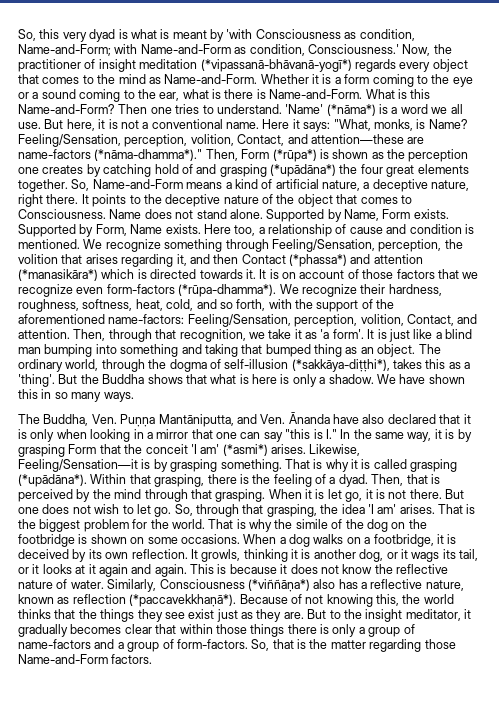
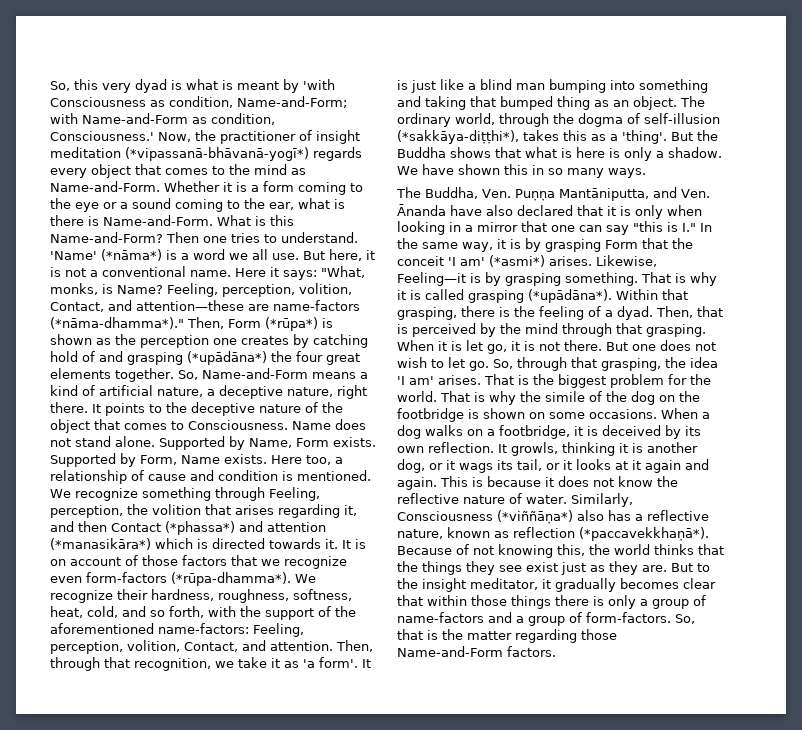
[18,134,121,147] Feeling/Sensation, -> [167,283,218,297] Feeling,
[271,239,375,252] Feeling/Sensation, -> [269,487,320,501] Feeling,
[187,314,291,327] Feeling/Sensation, -> [253,623,304,637] Feeling,
[18,459,138,472] Feeling/Sensation—it -> [397,272,466,286] Feeling—it

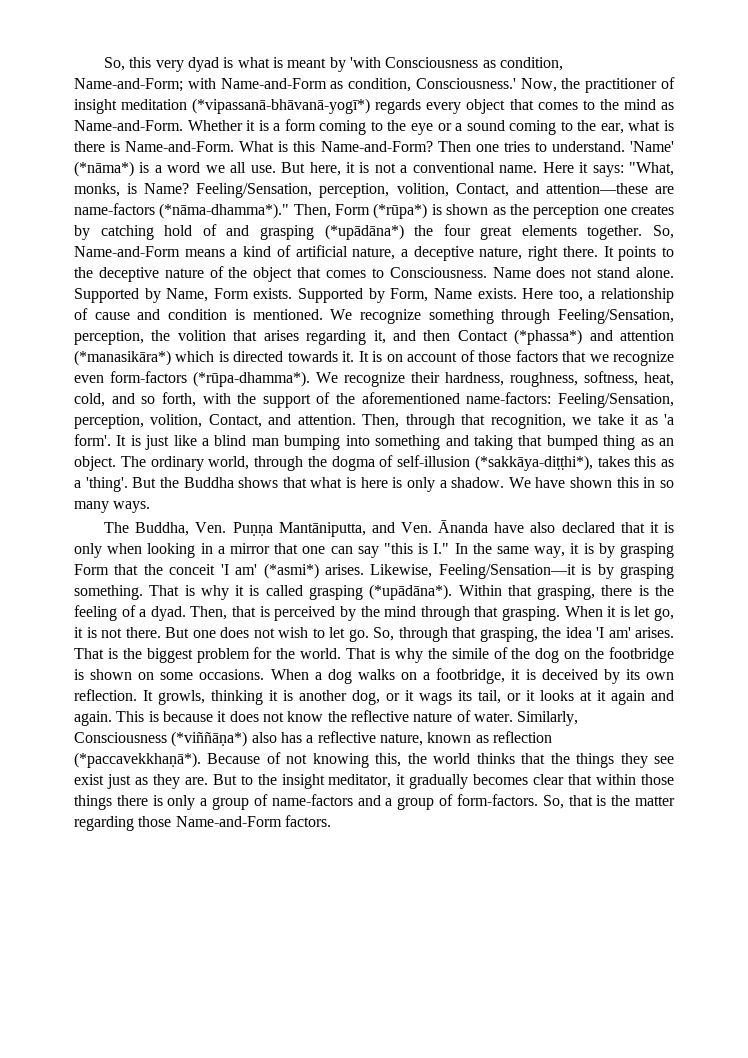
[167,283,218,297] Feeling, -> [196,183,313,198] Feeling/Sensation,
[269,487,320,501] Feeling, -> [558,309,674,324] Feeling/Sensation,
[253,623,304,637] Feeling, -> [558,393,674,408] Feeling/Sensation,
[397,272,466,286] Feeling—it -> [438,564,576,579] Feeling/Sensation—it

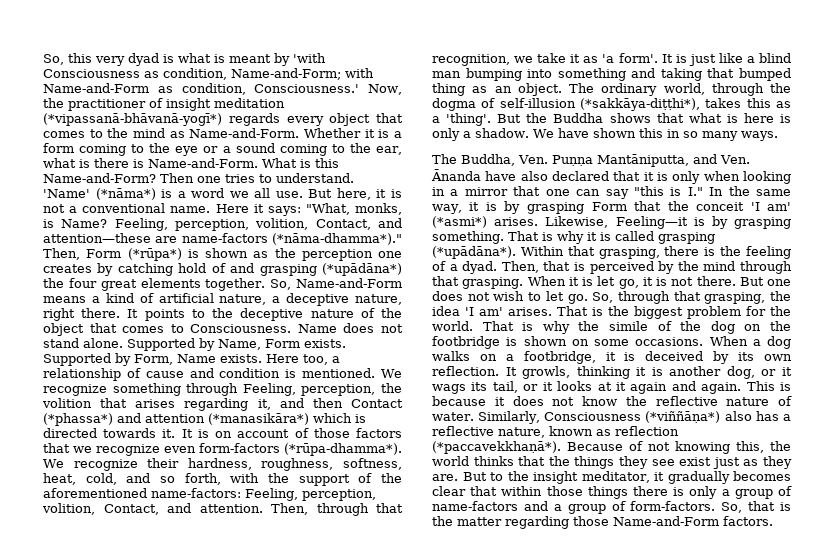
[196,183,313,198] Feeling/Sensation, -> [114,218,168,231] Feeling,
[558,309,674,324] Feeling/Sensation, -> [242,383,296,396] Feeling,
[558,393,674,408] Feeling/Sensation, -> [245,488,298,501] Feeling,
[438,564,576,579] Feeling/Sensation—it -> [615,216,688,229] Feeling—it

